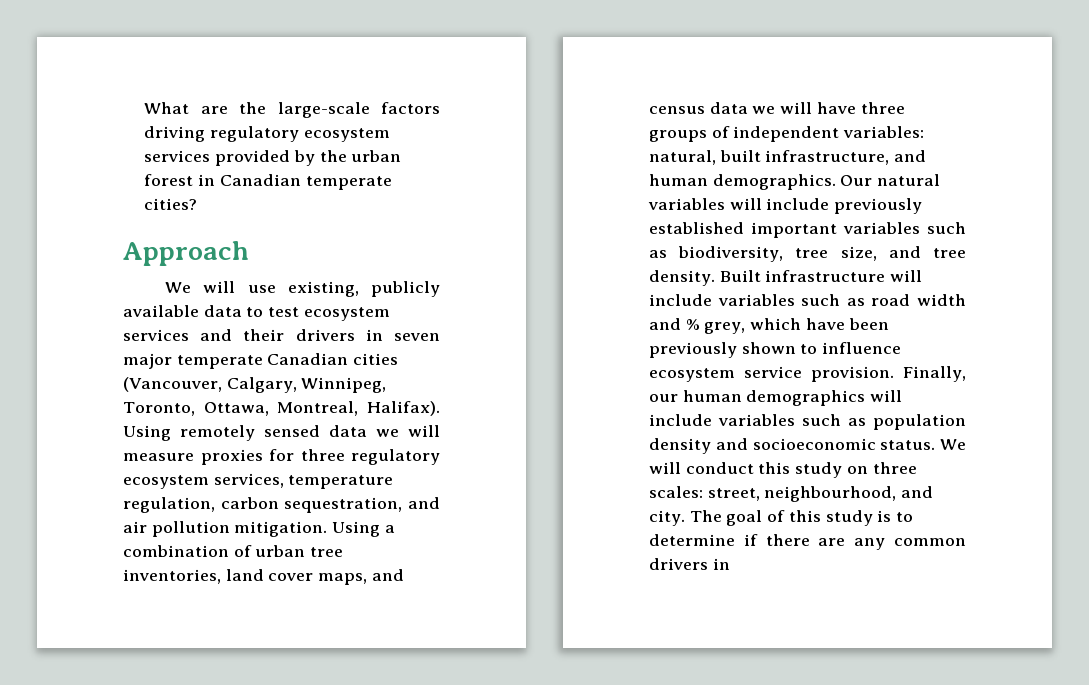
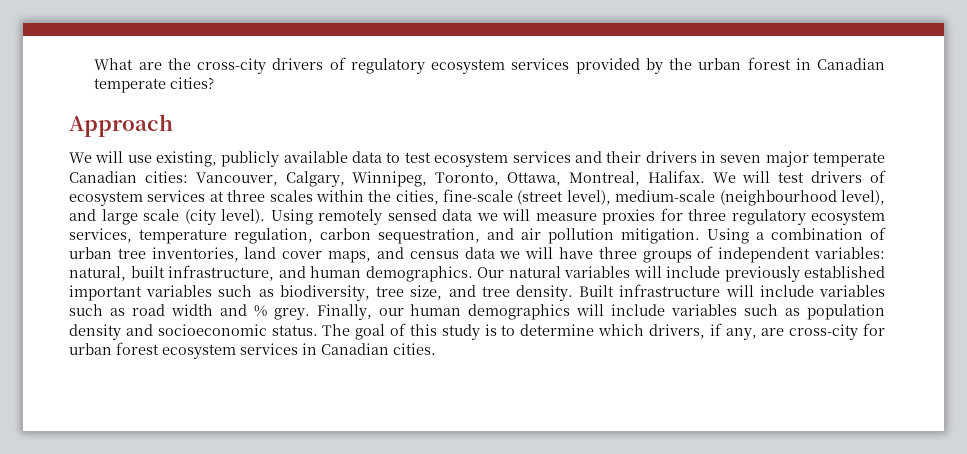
[277,102,440,118] [144,126,206,142] large-scale factors driving -> [197,57,346,74] cross-city drivers of
[353,353,399,365] [123,377,222,392] cities (Vancouver, -> [144,171,278,186] cities: Vancouver,
[367,401,441,416] Halifax). -> [647,170,886,183] [69,189,885,206] [69,209,265,225] Halifax. We will test drivers of ecosystem services at three scales within the cities, fine-scale (street level), medium-scale (neighbourhood level), and large scale (city level).
[704,318,889,334] [649,342,902,358] [649,366,894,382] grey, which have been previously shown to influence ecosystem service provision. -> [273,308,310,320] grey.
[940,439,966,450] [649,462,917,478] [649,486,934,502] [649,510,685,526] We will conduct this study on three scales: street, neighbourhood, and city. -> (318, 330) none
[743,534,966,550] [649,558,730,570] if there are any common drivers in -> [597,323,886,340] [69,342,436,359] which drivers, if any, are cross-city for urban forest ecosystem services in Canadian cities.

